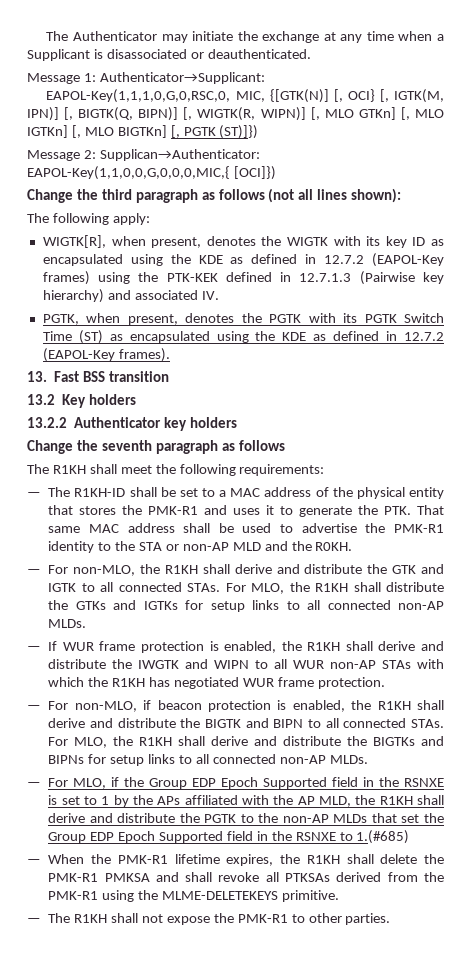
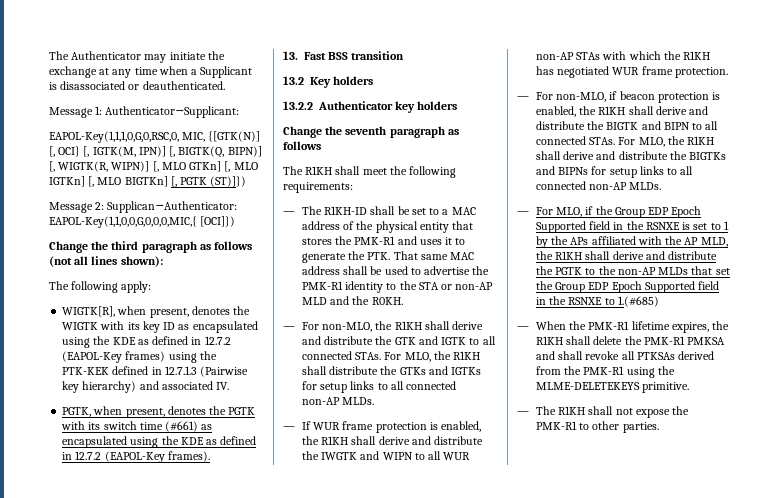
[364,313,444,323] [42,330,103,344] PGTK Switch Time (ST) -> [103,421,199,432] switch time (#661)

